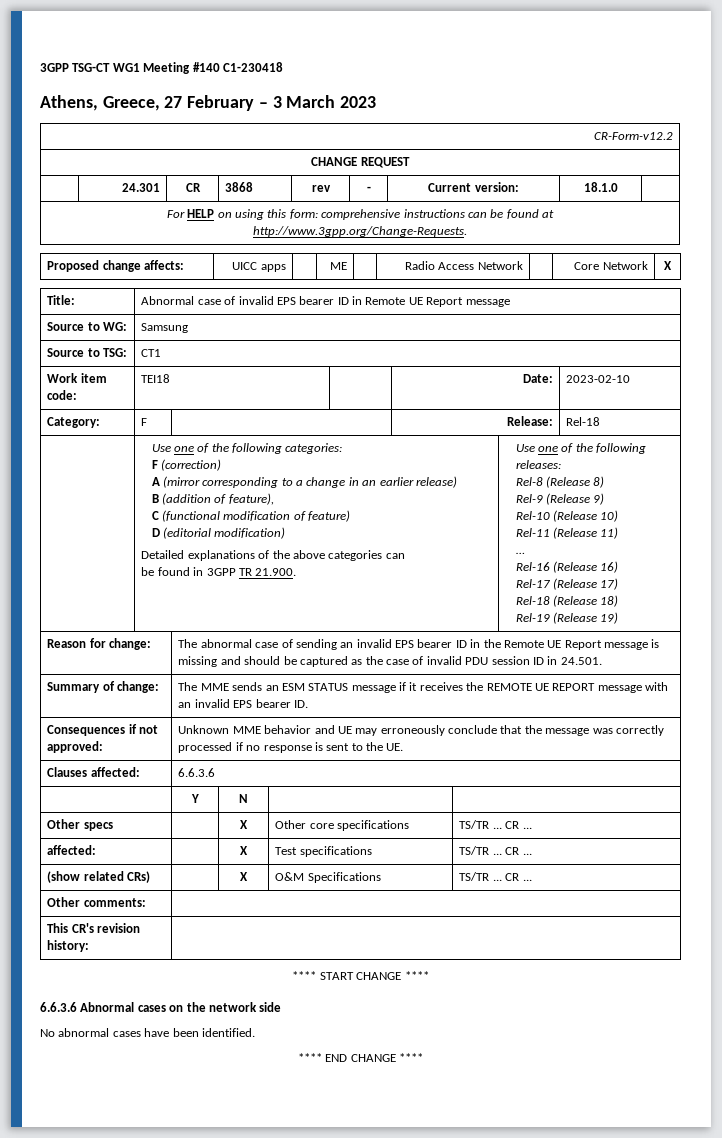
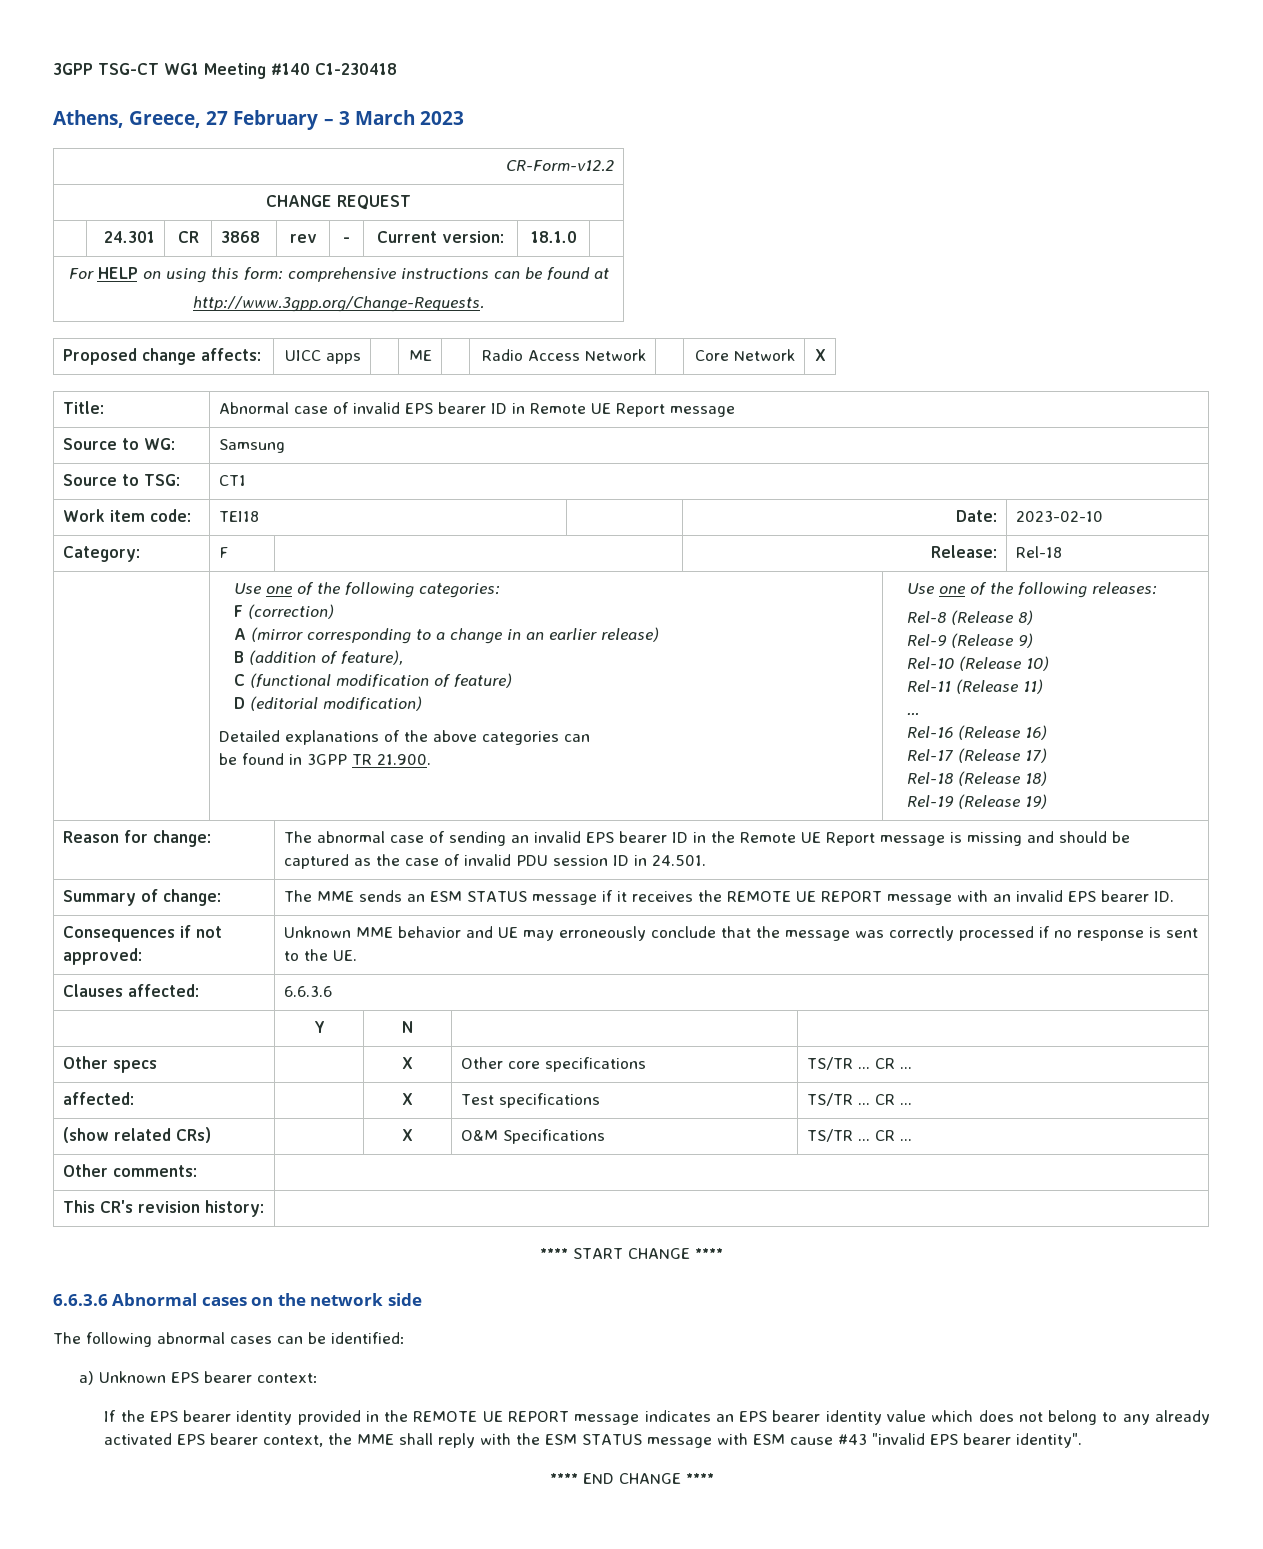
[40,1028,255,1037] No abnormal cases have been identified. -> [53,1332,405,1347] [78,1371,318,1385] [104,1410,1210,1425] [104,1433,1083,1448] The following abnormal cases can be identified: // a) Unknown EPS bearer context: // If the EPS bearer identity provided in the REMOTE UE REPORT message indicates an EPS bearer identity value which does not belong to any already activated EPS bearer context, the MME shall reply with the ESM STATUS message with ESM cause #43 "invalid EPS bearer identity".

